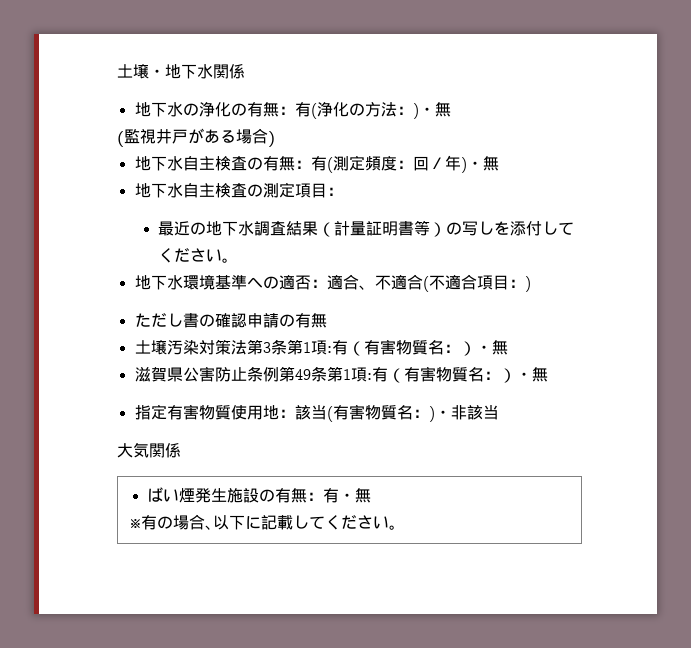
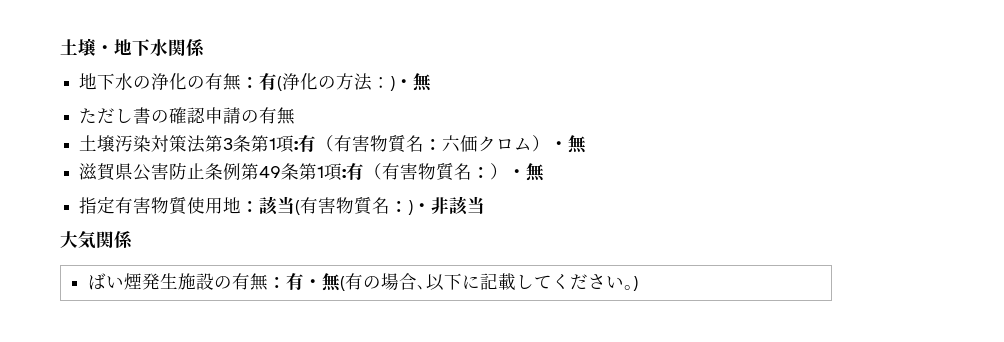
[117,128,275,148] [134,155,499,173] [134,182,343,198] [158,220,575,237] [158,248,239,263] [134,274,531,292] // (監視井戸がある場合) // 地下水自主検査の有無：有(測定頻度：回／年)・無 // 地下水自主検査の測定項目： // 最近の地下水調査結果（計量証明書等）の写しを添付してください。 // 地下水環境基準への適否：適合、不適合(不適合項目：) -> (433, 82) none
(460, 348) none -> [442,135,533,152] 六価クロム
[129,519,141,528] // ※ -> [340,276,346,291] (
(397, 527) none -> [633,276,639,291] )

